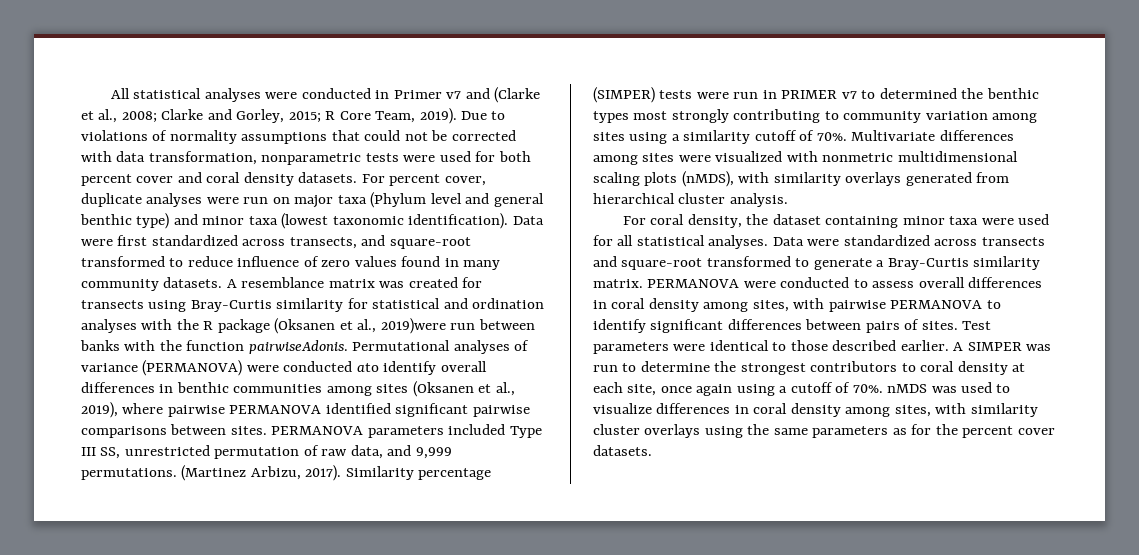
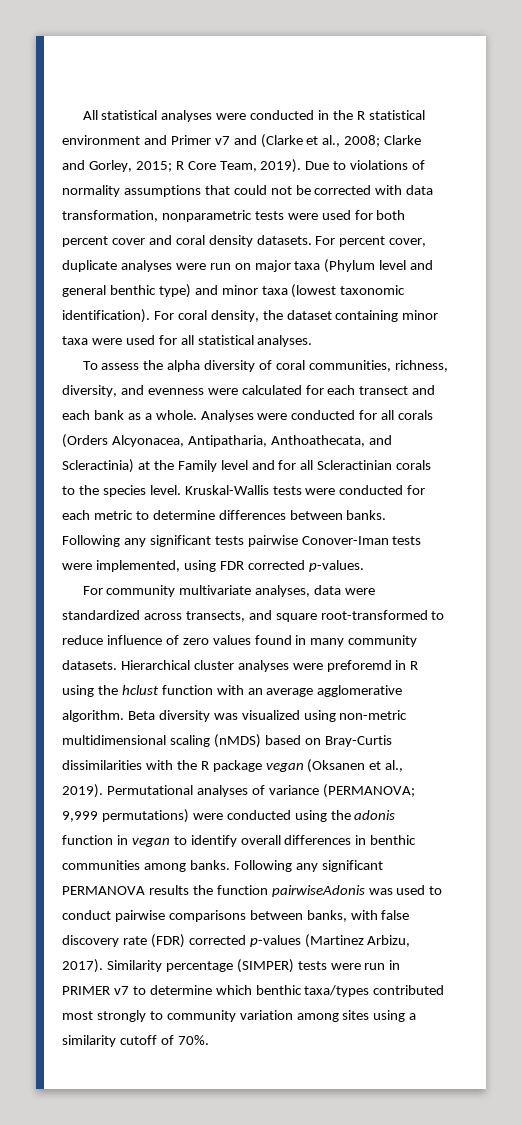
(390, 94) none -> [333,110,425,120] [62,135,167,145] the R statistical environment and
[512,216,544,225] [81,235,471,249] [81,256,501,270] [81,277,483,291] [81,298,545,312] [81,318,535,334] [80,340,530,354] [81,360,487,376] [81,381,515,397] [81,402,530,418] [81,424,542,438] [81,445,452,459] [81,465,492,481] [593,87,1039,103] [593,109,1038,123] [593,130,1014,144] [593,151,1018,165] [593,171,1010,187] [593,193,788,207] Data were first standardized across transects, and square-root transformed to reduce influence of zero values found in many community datasets. A resemblance matrix was created for transects using Bray-Curtis similarity for statistical and ordination analyses with the R package (Oksanen et al., 2019)were run between banks with the function pairwiseAdonis. Permutational analyses of variance (PERMANOVA) were conducted ato identify overall differences in benthic communities among sites (Oksanen et al., 2019), where pairwise PERMANOVA identified significant pairwise comparisons between sites. PERMANOVA parameters included Type III SS, unrestricted permutation of raw data, and 9,999 permutations. (Martinez Arbizu, 2017). Similarity percentage (SIMPER) tests were run in PRIMER v7 to determined the benthic types most strongly contributing to community variation among sites using a similarity cutoff of 70%. Multivariate differences among sites were visualized with nonmetric multidimensional scaling plots (nMDS), with similarity overlays generated from hierarchical cluster analysis. // -> (150, 316) none
[772,235,1045,246] [593,256,1041,270] [593,277,1043,288] [593,298,1001,312] [593,319,992,333] [593,340,1052,354] [593,361,1026,375] [593,382,1011,396] [593,403,1038,417] [593,424,1055,438] [593,445,652,456] Data were standardized across transects and square-root transformed to generate a Bray-Curtis similarity matrix. PERMANOVA were conducted to assess overall differences in coral density among sites, with pairwise PERMANOVA to identify significant differences between pairs of sites. Test parameters were identical to those described earlier. A SIMPER was run to determine the strongest contributors to coral density at each site, once again using a cutoff of 70%. nMDS was used to visualize differences in coral density among sites, with similarity cluster overlays using the same parameters as for the percent cover datasets. -> [82,360,448,372] [62,385,436,397] [62,410,434,422] [62,434,392,448] [62,459,432,473] [62,485,426,497] [62,510,387,520] [62,535,422,547] [62,560,364,572] [82,585,376,597] [62,610,445,622] [62,635,418,647] [62,660,419,672] [62,685,403,697] [62,710,408,722] [62,734,392,748] [62,759,404,773] [62,784,415,798] [62,809,396,823] [62,835,417,847] [62,860,383,872] [62,885,443,897] [62,910,410,922] [62,934,411,948] [62,959,401,973] [62,985,445,997] [62,1010,417,1022] [62,1035,209,1047] // To assess the alpha diversity of coral communities, richness, diversity, and evenness were calculated for each transect and each bank as a whole. Analyses were conducted for all corals (Orders Alcyonacea, Antipatharia, Anthoathecata, and Scleractinia) at the Family level and for all Scleractinian corals to the species level. Kruskal-Wallis tests were conducted for each metric to determine differences between banks. Following any significant tests pairwise Conover-Iman tests were implemented, using FDR corrected p-values. // For community multivariate analyses, data were standardized across transects, and square root-transformed to reduce influence of zero values found in many community datasets. Hierarchical cluster analyses were preforemd in R using the hclust function with an average agglomerative algorithm. Beta diversity was visualized using non-metric multidimensional scaling (nMDS) based on Bray-Curtis dissimilarities with the R package vegan (Oksanen et al., 2019). Permutational analyses of variance (PERMANOVA; 9,999 permutations) were conducted using the adonis function in vegan to identify overall differences in benthic communities among banks. Following any significant PERMANOVA results the function pairwiseAdonis was used to conduct pairwise comparisons between banks, with false discovery rate (FDR) corrected p-values (Martinez Arbizu, 2017). Similarity percentage (SIMPER) tests were run in PRIMER v7 to determine which benthic taxa/types contributed most strongly to community variation among sites using a similarity cutoff of 70%.

